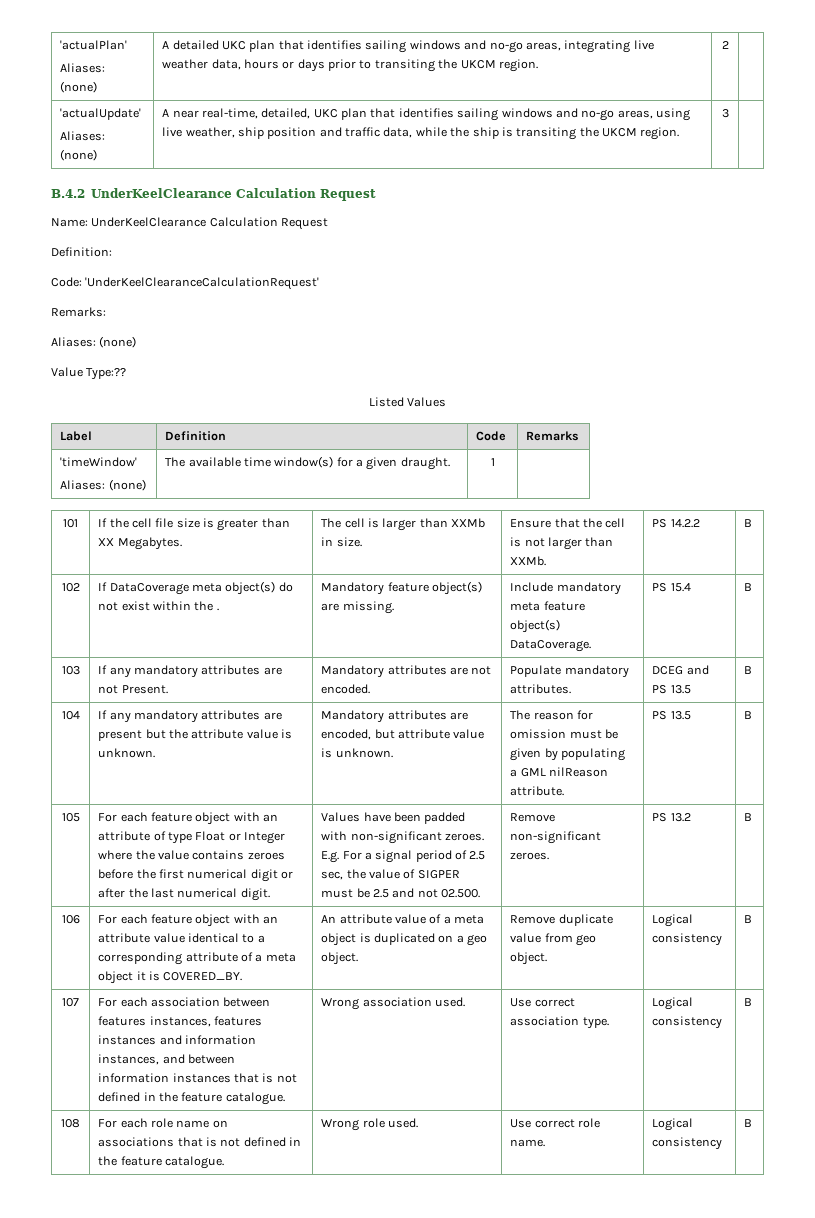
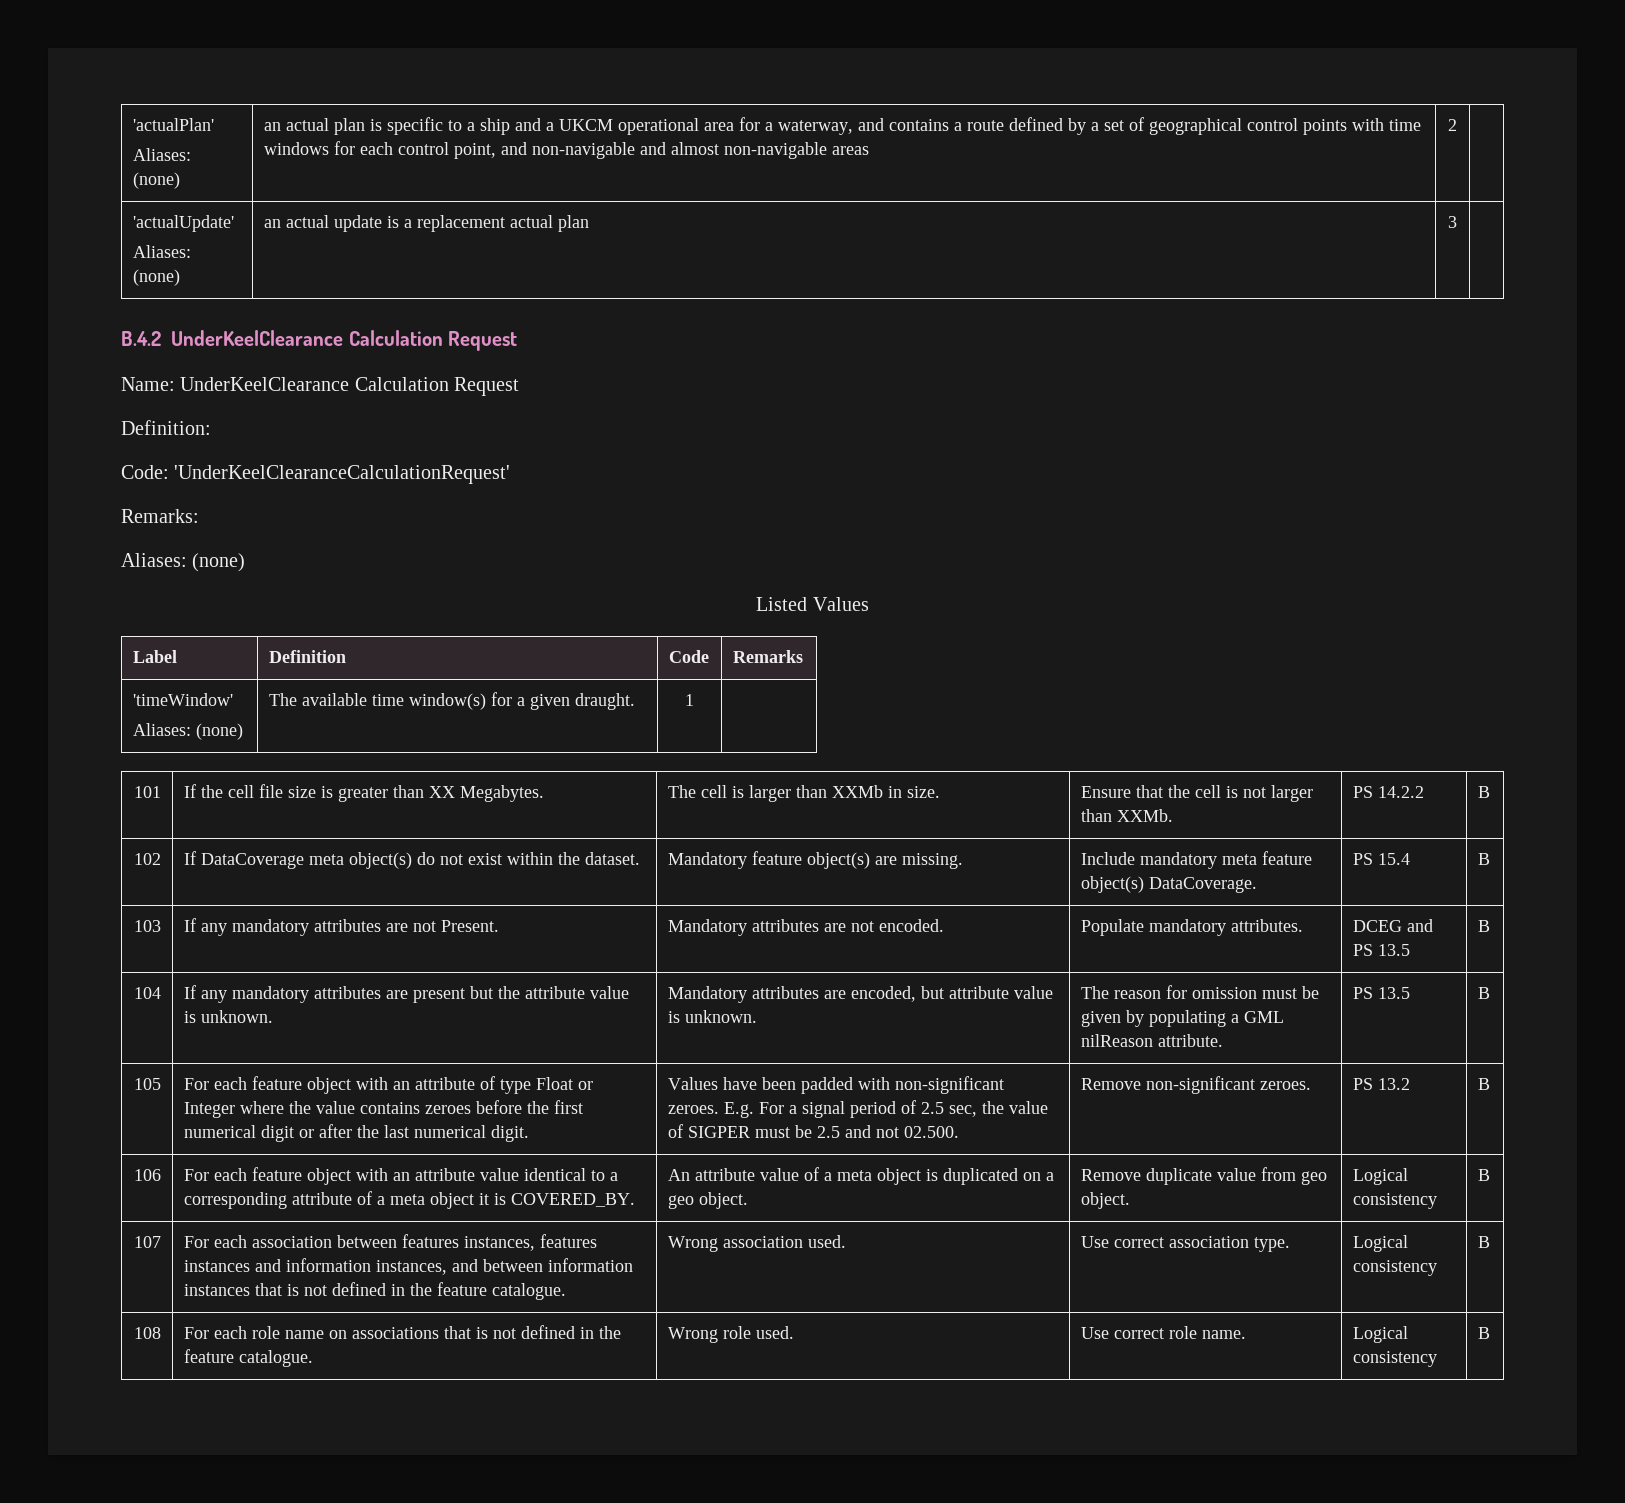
[162,40,654,53] [162,59,538,72] [721,41,729,49] [60,108,142,120] [60,131,106,141] [60,149,98,161] [162,108,691,121] [162,127,680,140] A detailed UKC plan that identifies sailing windows and no-go areas, integrating live weather data, hours or days prior to transiting the UKCM region. | 2 | // 'actualUpdate' // Aliases: (none) | A near real-time, detailed, UKC plan that identifies sailing windows and no-go areas, using live weather, ship position and traffic data, while the ship is transiting the UKCM region. -> [263,117,1421,135] [263,141,869,159] [1448,119,1457,131] [132,215,234,232] [132,245,191,258] [132,269,180,286] [263,215,589,232] an actual plan is specific to a ship and a UKCM operational area for a waterway, and contains a route defined by a set of geographical control points with time windows for each control point, and non-navigable and almost non-navigable areas | 2 | // 'actualUpdate' // Aliases: (none) | an actual update is a replacement actual plan
[51,367,127,380] // Value Type:?? -> (246, 562) none
[216,608,219,611] . -> [584,852,640,865] dataset.

